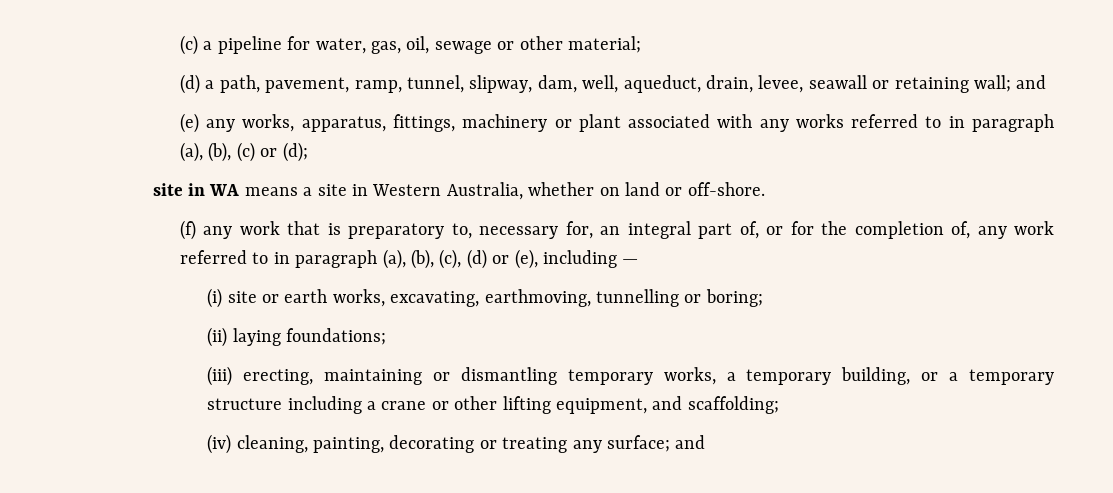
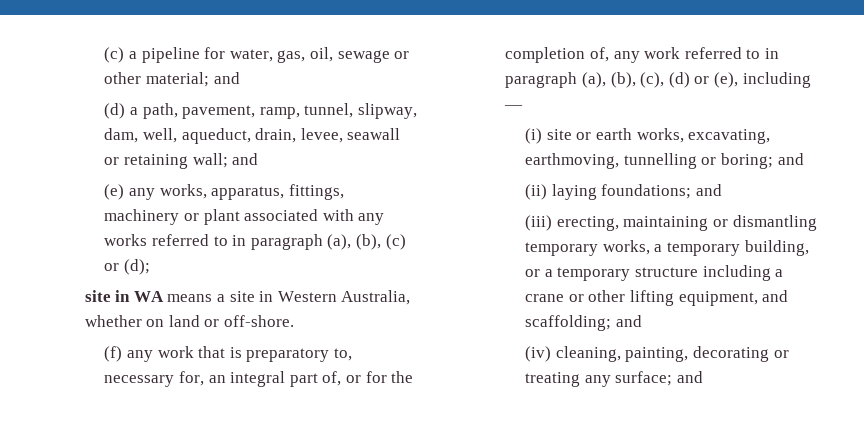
(641, 44) none -> [213,72,240,84] and
(763, 298) none -> [777,153,804,165] and
(387, 336) none -> [696,184,723,196] and
(779, 405) none -> [615,315,642,327] and

